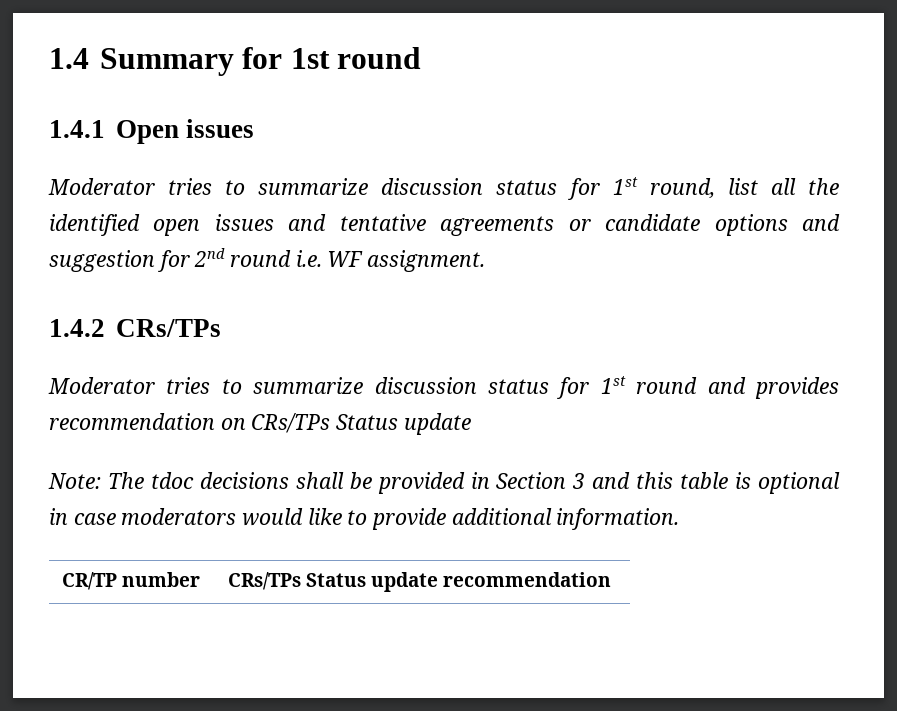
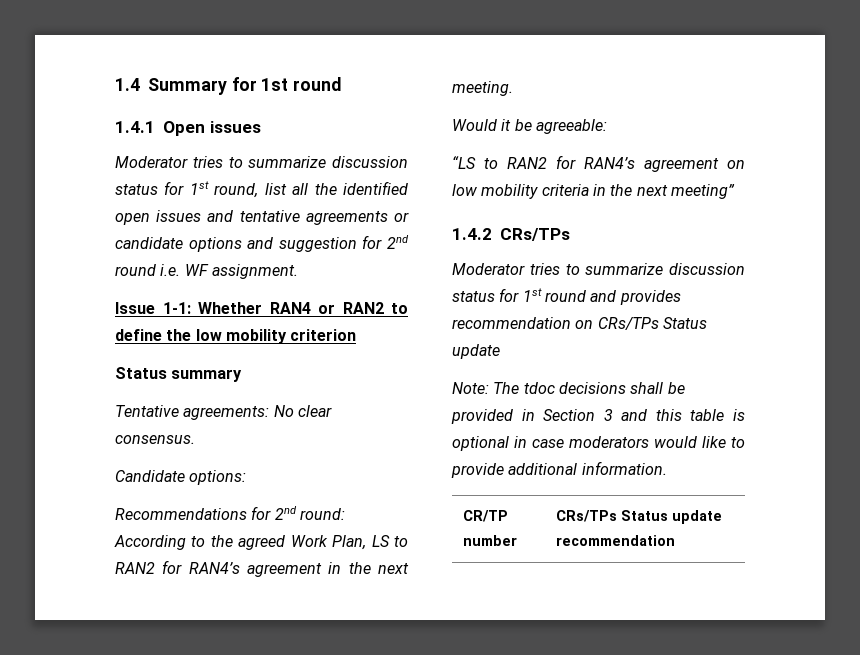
(486, 261) none -> [115,302,408,314] [115,329,357,344] [115,367,243,382] [115,405,332,420] [115,435,195,444] [115,470,247,485] [115,506,345,520] [114,535,408,550] [115,560,409,577] [452,81,513,96] [452,119,607,134] [452,155,745,172] [452,184,735,199] // Issue 1-1: Whether RAN4 or RAN2 to define the low mobility criterion // Status summary // Tentative agreements: No clear consensus. // Candidate options: // Recommendations for 2nd round: According to the agreed Work Plan, LS to RAN2 for RAN4’s agreement in the next meeting. // Would it be agreeable: // “LS to RAN2 for RAN4’s agreement on low mobility criteria in the next meeting”

